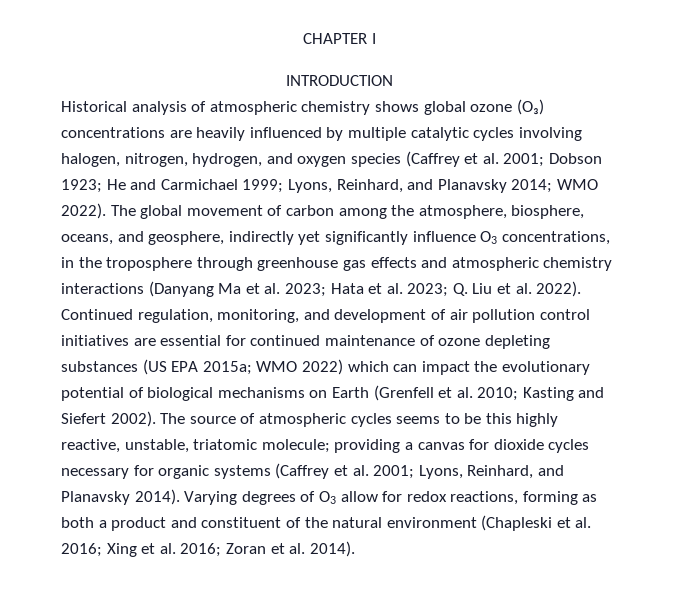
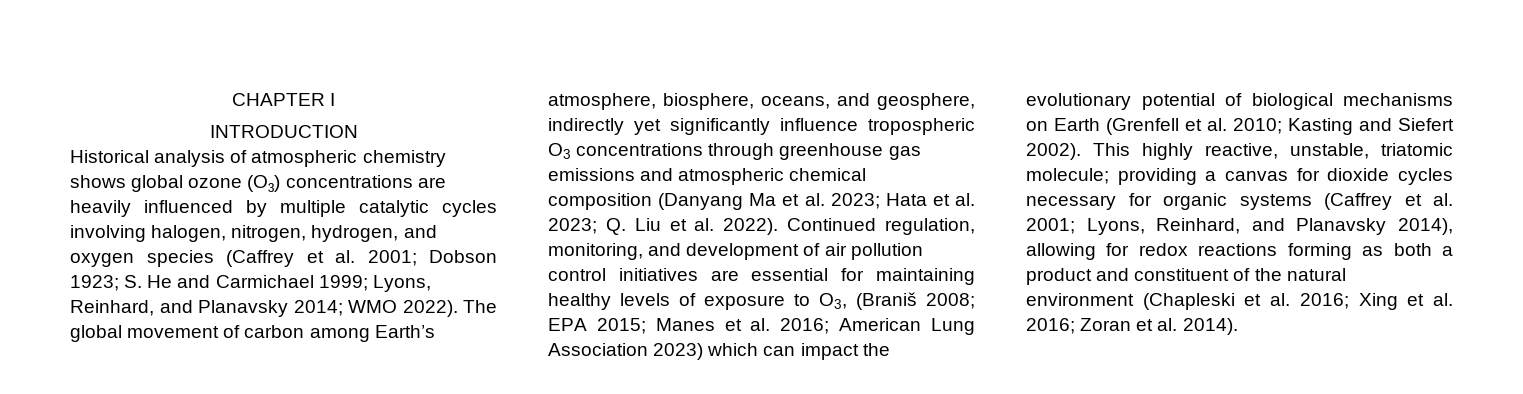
(102, 186) none -> [124,275,143,288] S.
[391,205,415,216] the -> [374,325,435,338] Earth’s
[480,231,610,245] [61,257,193,271] O3 concentrations, in the troposphere -> [868,118,975,135] [548,143,704,159] tropospheric O3 concentrations
[370,257,417,268] effects -> [548,168,635,181] emissions
[543,257,613,271] [61,283,144,294] chemistry interactions -> [789,168,867,181] [548,193,652,210] chemical composition
[250,335,550,349] [61,359,343,375] continued maintenance of ozone depleting substances (US EPA 2015a; WMO 2022) -> [876,268,975,285] [548,292,975,310] [548,318,975,335] [548,343,704,360] maintaining healthy levels of exposure to O3, (Braniš 2008; EPA 2015; Manes et al. 2016; American Lung Association 2023)
[160,413,512,427] The source of atmospheric cycles seems to be this -> [1093,143,1130,156] This
[134,489,378,505] 2014). Varying degrees of O3 allow -> [1398,218,1453,235] [1026,243,1096,260] 2014), allowing
[450,491,519,505] reactions, -> [1198,243,1278,256] reactions

